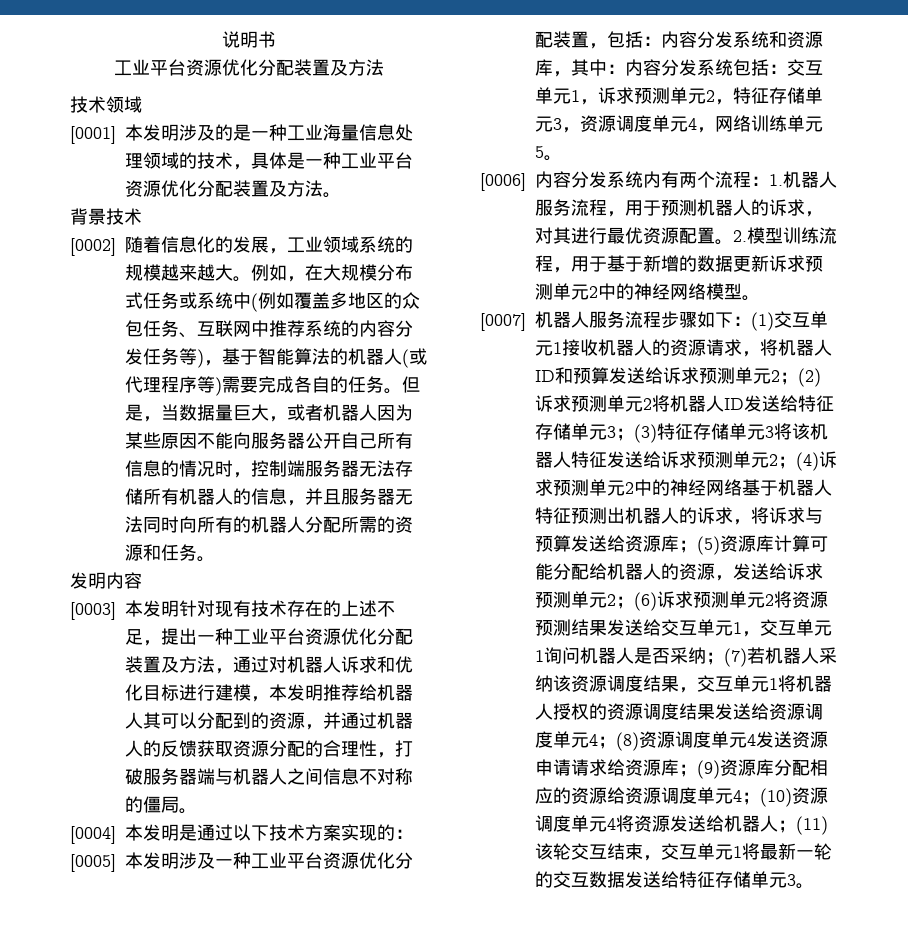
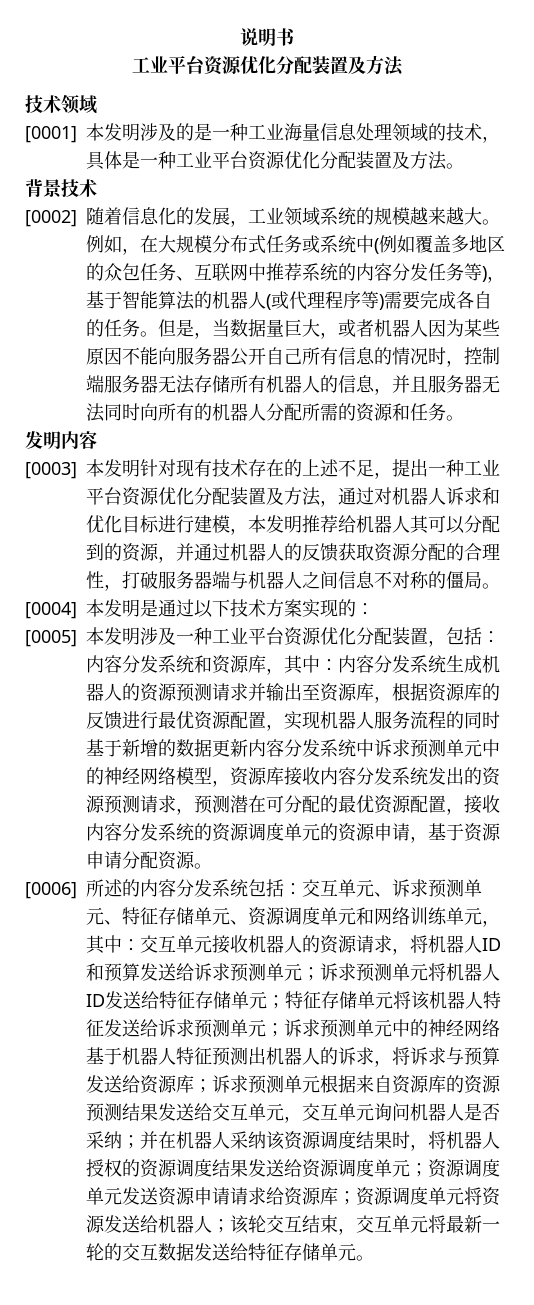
[733,59,823,76] [535,87,823,105] [535,115,823,133] [535,146,562,161] [480,171,837,191] [535,199,823,217] [535,227,837,245] [535,255,607,273] 包括：交互单元1，诉求预测单元2，特征存储单元3，资源调度单元4，网络训练单元5。 // [0006]内容分发系统内有两个流程：1.机器人服务流程，用于预测机器人的诉求，对其进行最优资源配置。2.模型训练流程，用于 -> [446,655,500,673] [86,683,500,703] [86,711,500,731] 生成机器人的资源预测请求并输出至资源库，根据资源库的反馈进行最优资源配置，实现机器人服务流程的同时
[769,255,823,272] [535,283,598,300] 诉求预测单元2 -> [248,739,482,758] 内容分发系统中诉求预测单元
[742,295,760,301] [480,311,828,331] [535,340,562,356] 。 // [0007]机器人服务流程步骤如下：(1)交互单元1 -> [212,767,501,787] [86,795,500,815] [86,823,501,843] [86,851,212,870] [25,879,482,899] [86,907,500,927] [86,935,212,954] ，资源库接收内容分发系统发出的资源预测请求，预测潜在可分配的最优资源配置，接收内容分发系统的资源调度单元的资源申请，基于资源申请分配资源。 // [0006]所述的内容分发系统包括：交互单元、诉求预测单元、特征存储单元、资源调度单元和网络训练单元，其中：交互单元
[771,368,821,387] [535,395,652,412] 2；(2)诉求预测单元2 -> [302,963,428,982] ；诉求预测单元
[607,423,774,443] 3；(3)特征存储单元3 -> [267,991,393,1009] ；特征存储单元
[769,451,837,471] [535,479,634,496] 2；(4)诉求预测单元2 -> [266,1019,392,1038] ；诉求预测单元
[697,535,828,555] [535,563,823,581] [535,591,792,611] (5)资源库计算可能分配给机器人的资源，发送给诉求预测单元2；(6)诉求预测单元2将 -> [212,1075,464,1094] 诉求预测单元根据来自资源库的
[733,619,832,637] [535,650,544,662] 1，交互单元1 -> [284,1103,374,1123] ，交互单元
[724,647,765,667] (7)若 -> [140,1131,176,1149] 并在
[679,675,778,693] ，交互单元1 -> [392,1131,428,1151] 时，
[589,731,756,751] 4；(8)资源调度单元4 -> [410,1159,500,1178] [86,1187,122,1205] ；资源调度单元
[697,759,828,779] [535,787,828,807] [535,815,616,832] (9)资源库分配相应的资源给资源调度单元4；(10)资源调度单元4 -> [356,1187,464,1206] 资源调度单元
[796,816,828,835] (11) -> (230, 1226) none
[733,846,742,858] 1 -> (428, 1224) none
[787,874,796,886] 3 -> (356, 1252) none

